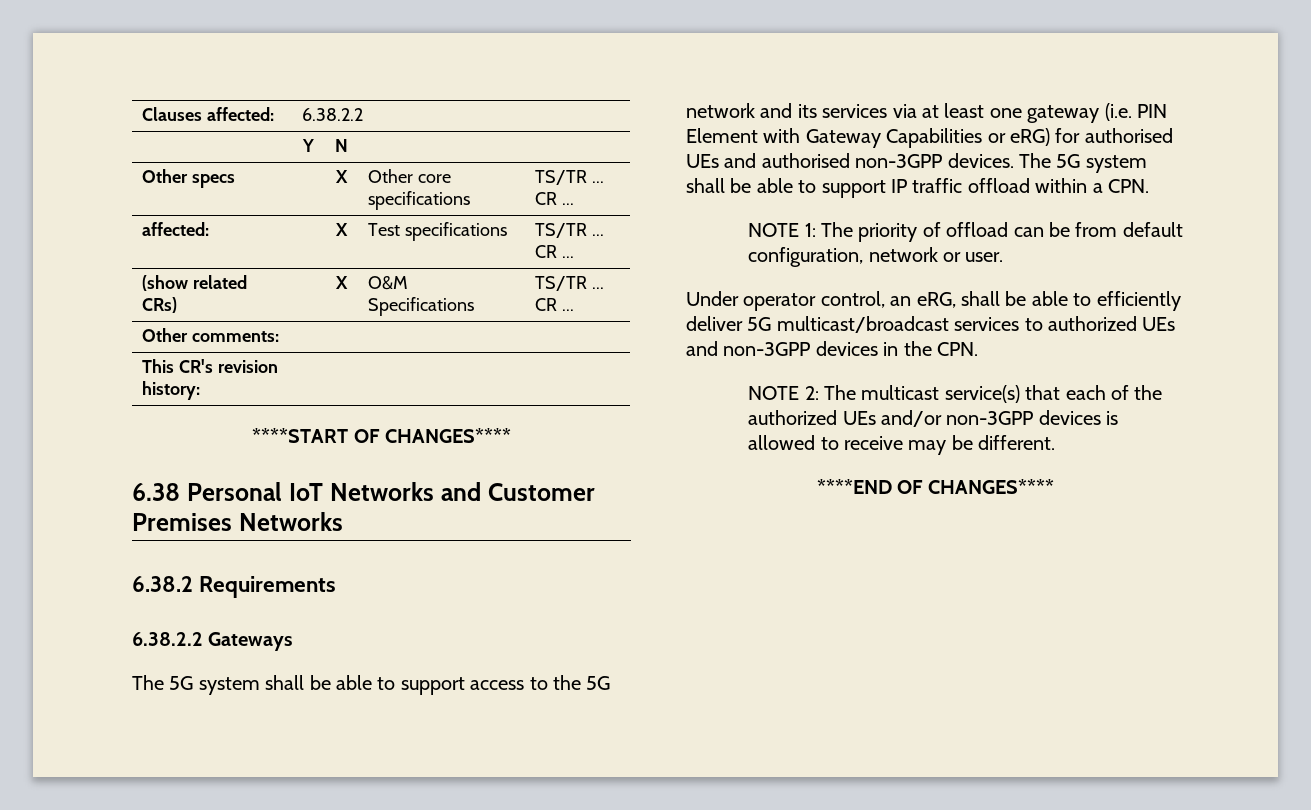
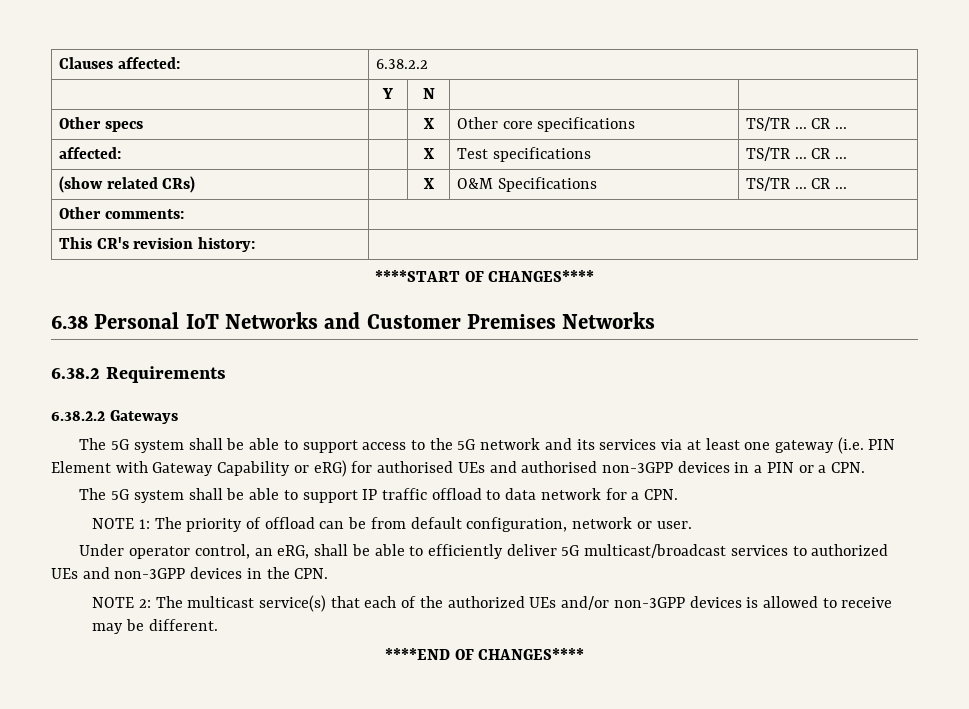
[886,128,983,148] Capabilities -> [217,461,291,476] Capability
[947,153,1014,168] devices. -> [677,461,866,473] devices in a PIN or a CPN. //
[1035,178,1088,193] within -> [486,488,627,500] to data network for

